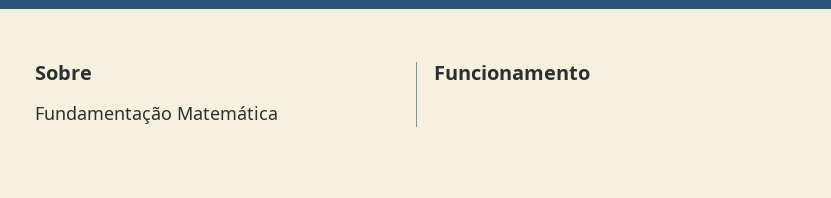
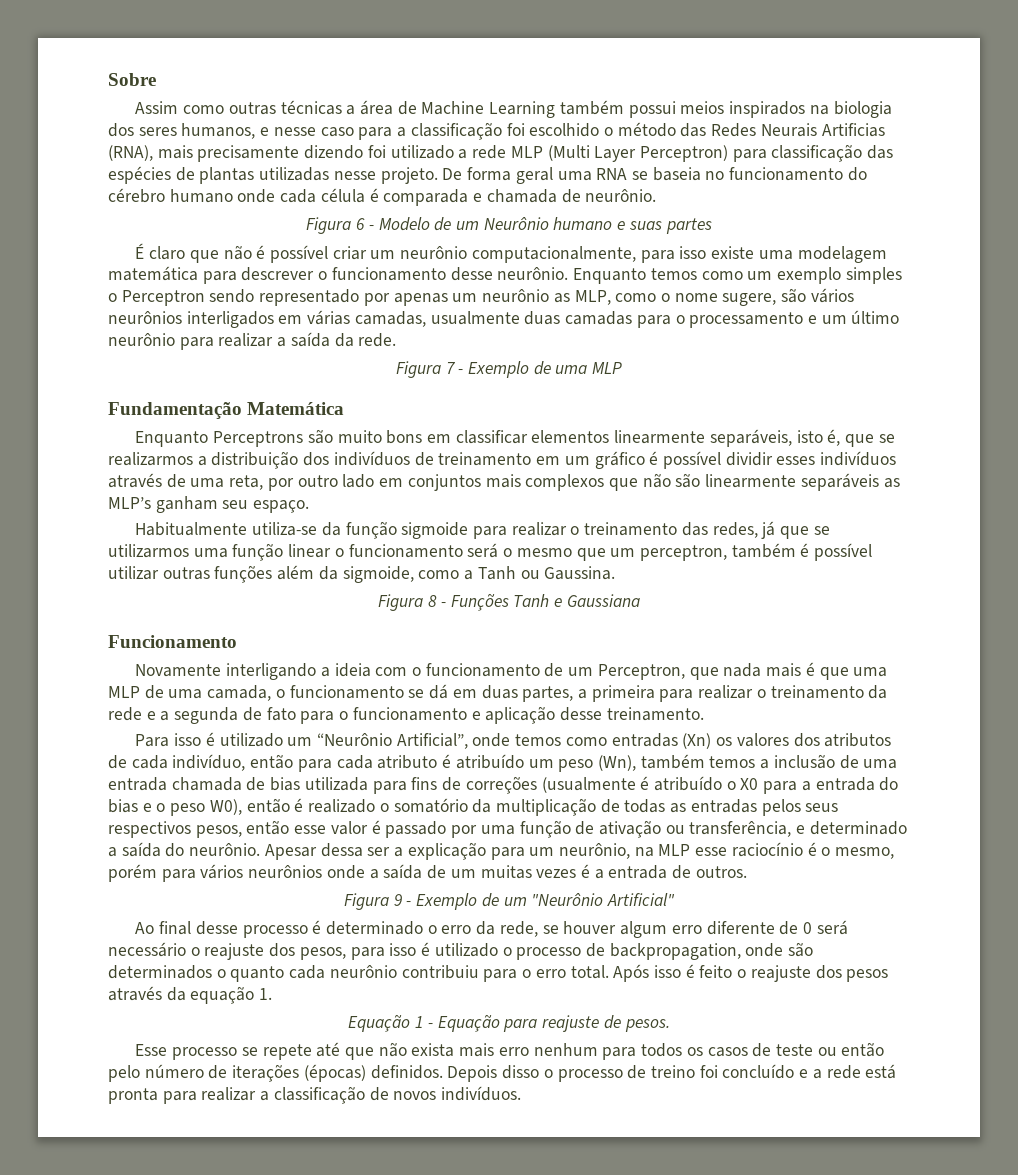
[35,106,278,124] [434,65,590,80] Fundamentação Matemática // Funcionamento -> [135,100,892,118] [108,122,885,140] [108,144,894,162] [108,166,867,184] [108,188,657,206] [306,217,712,234] [135,243,887,263] [108,266,902,284] [108,288,854,306] [108,310,900,328] [108,332,397,350] [395,361,623,378] [108,402,345,419] [135,429,895,447] [108,451,897,469] [108,473,900,491] [108,496,310,513] [135,521,830,539] [108,543,873,561] [108,565,616,583] [378,593,640,611] [108,635,237,648] [135,662,888,680] [108,684,888,702] [108,706,704,724] [135,732,892,749] [108,754,898,772] [108,776,899,794] [108,798,839,816] [108,820,907,838] [108,842,895,860] [108,864,747,882] [343,893,676,910] [135,920,848,938] [108,942,814,960] [108,964,889,982] [108,986,273,1004] [348,1014,670,1032] [135,1042,885,1060] [108,1064,897,1082] [108,1086,522,1104] Assim como outras técnicas a área de Machine Learning também possui meios inspirados na biologia dos seres humanos, e nesse caso para a classificação foi escolhido o método das Redes Neurais Artificias (RNA), mais precisamente dizendo foi utilizado a rede MLP (Multi Layer Perceptron) para classificação das espécies de plantas utilizadas nesse projeto. De forma geral uma RNA se baseia no funcionamento do cérebro humano onde cada célula é comparada e chamada de neurônio. // Figura 6 - Modelo de um Neurônio humano e suas partes // É claro que não é possível criar um neurônio computacionalmente, para isso existe uma modelagem matemática para descrever o funcionamento desse neurônio. Enquanto temos como um exemplo simples o Perceptron sendo representado por apenas um neurônio as MLP, como o nome sugere, são vários neurônios interligados em várias camadas, usualmente duas camadas para o processamento e um último neurônio para realizar a saída da rede. // Figura 7 - Exemplo de uma MLP // Fundamentação Matemática // Enquanto Perceptrons são muito bons em classificar elementos linearmente separáveis, isto é, que se realizarmos a distribuição dos indivíduos de treinamento em um gráfico é possível dividir esses indivíduos através de uma reta, por outro lado em conjuntos mais complexos que não são linearmente separáveis as MLP’s ganham seu espaço. // Habitualmente utiliza-se da função sigmoide para realizar o treinamento das redes, já que se utilizarmos uma função linear o funcionamento será o mesmo que um perceptron, também é possível utilizar outras funções além da sigmoide, como a Tanh ou Gaussina. // Figura 8 - Funções Tanh e Gaussiana // Funcionamento // Novamente interligando a ideia com o funcionamento de um Perceptron, que nada mais é que uma MLP de uma camada, o funcionamento se dá em duas partes, a primeira para realizar o treinamento da rede e a segunda de fato para o funcionamento e aplicação desse treinamento. // Para isso é utilizado um “Neurônio Artificial”, onde temos como entradas (Xn) os valores dos atributos de cada indivíduo, então para cada atributo é atribuído um peso (Wn), também temos a inclusão de uma entrada chamada de bias utilizada para fins de correções (usualmente é atribuído o X0 para a entrada do bias e o peso W0), então é realizado o somatório da multiplicação de todas as entradas pelos seus respectivos pesos, então esse valor é passado por uma função de ativação ou transferência, e determinado a saída do neurônio. Apesar dessa ser a explicação para um neurônio, na MLP esse raciocínio é o mesmo, porém para vários neurônios onde a saída de um muitas vezes é a entrada de outros. // Figura 9 - Exemplo de um "Neurônio Artificial" // Ao final desse processo é determinado o erro da rede, se houver algum erro diferente de 0 será necessário o reajuste dos pesos, para isso é utilizado o processo de backpropagation, onde são determinados o quanto cada neurônio contribuiu para o erro total. Após isso é feito o reajuste dos pesos através da equação 1. // Equação 1 - Equação para reajuste de pesos. // Esse processo se repete até que não exista mais erro nenhum para todos os casos de teste ou então pelo número de iterações (épocas) definidos. Depois disso o processo de treino foi concluído e a rede está pronta para realizar a classificação de novos indivíduos.

